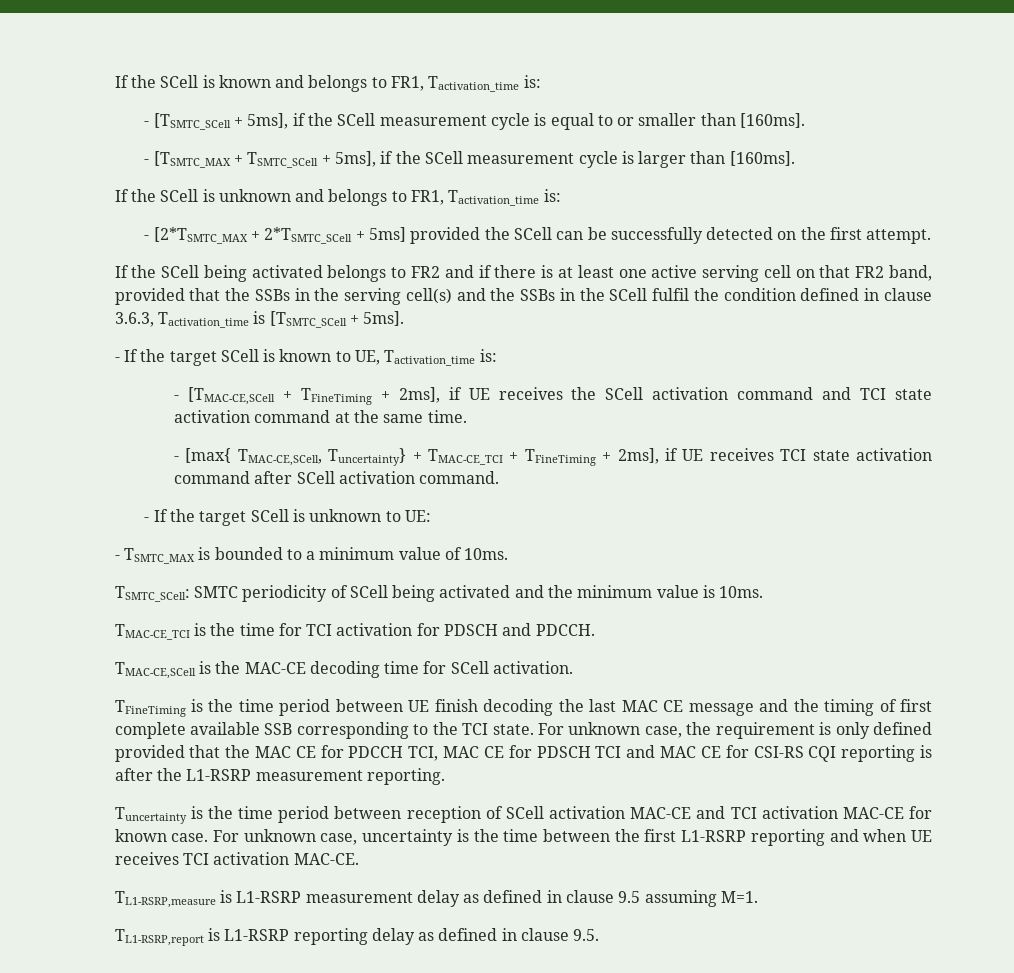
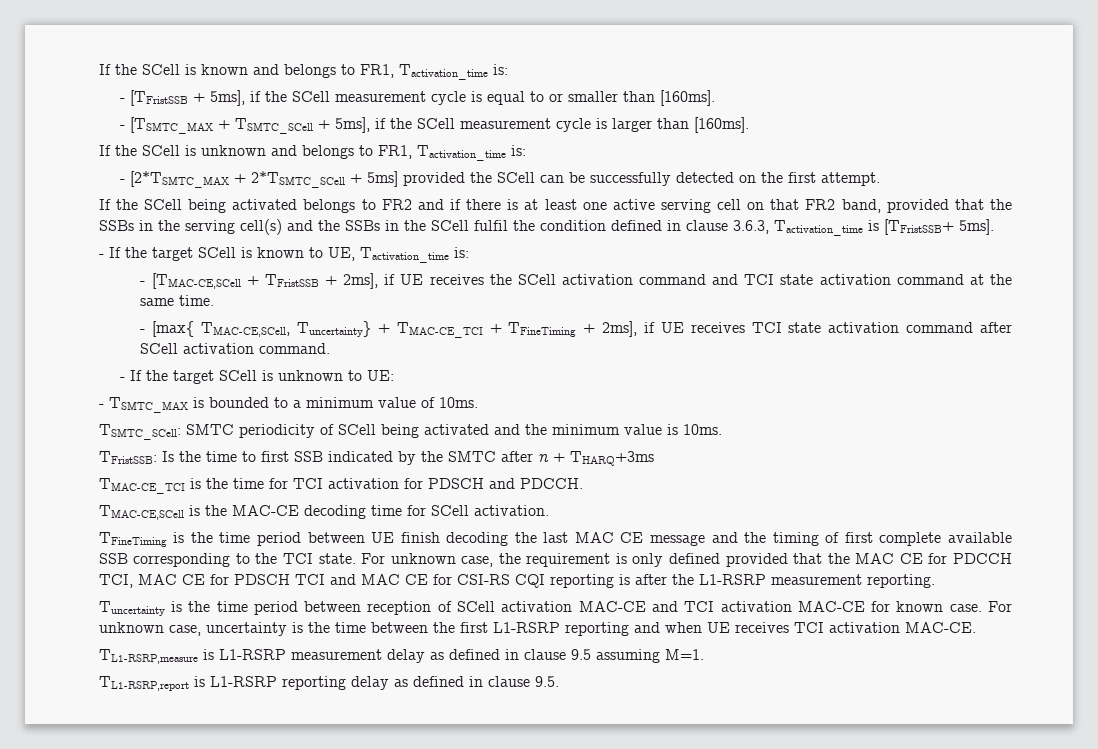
[153,113,231,130] [TSMTC_SCell -> [129,90,188,106] [TFristSSB
[269,311,359,328] [TSMTC_SCell + -> [883,219,954,235] [TFristSSB+
[300,388,372,405] TFineTiming -> [264,274,319,287] TFristSSB
(764, 592) none -> [98,451,654,466] // TFristSSB: Is the time to first SSB indicated by the SMTC after n + THARQ+3ms

